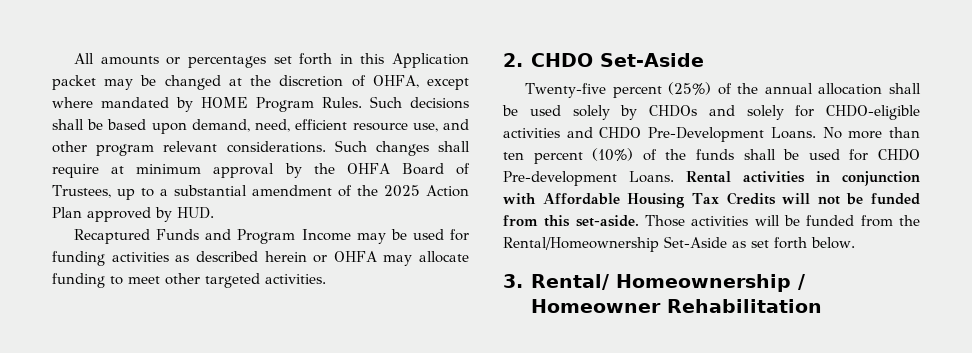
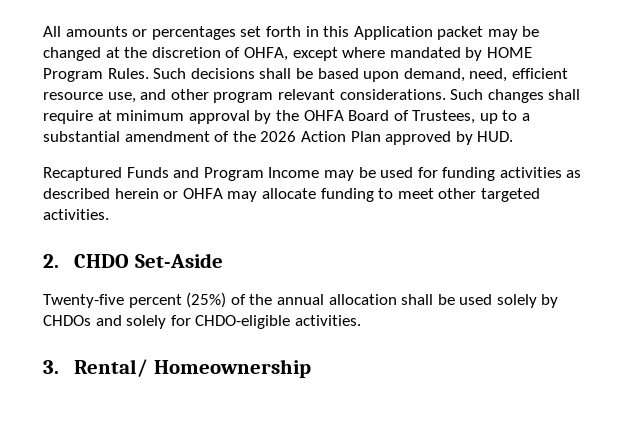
[383,185,420,197] 2025 -> [260,131,297,142] 2026
[503,127,920,142] [503,148,920,164] [503,171,920,186] [503,192,920,208] [503,215,920,227] [503,236,855,252] activities and CHDO Pre-Development Loans. No more than ten percent (10%) of the funds shall be used for CHDO Pre-development Loans. Rental activities in conjunction with Affordable Housing Tax Credits will not be funded from this set-aside. Those activities will be funded from the Rental/Homeownership Set-Aside as set forth below. -> [294,315,361,326] activities.
[797,274,805,290] [530,299,822,313] / Homeowner Rehabilitation -> (311, 368) none

